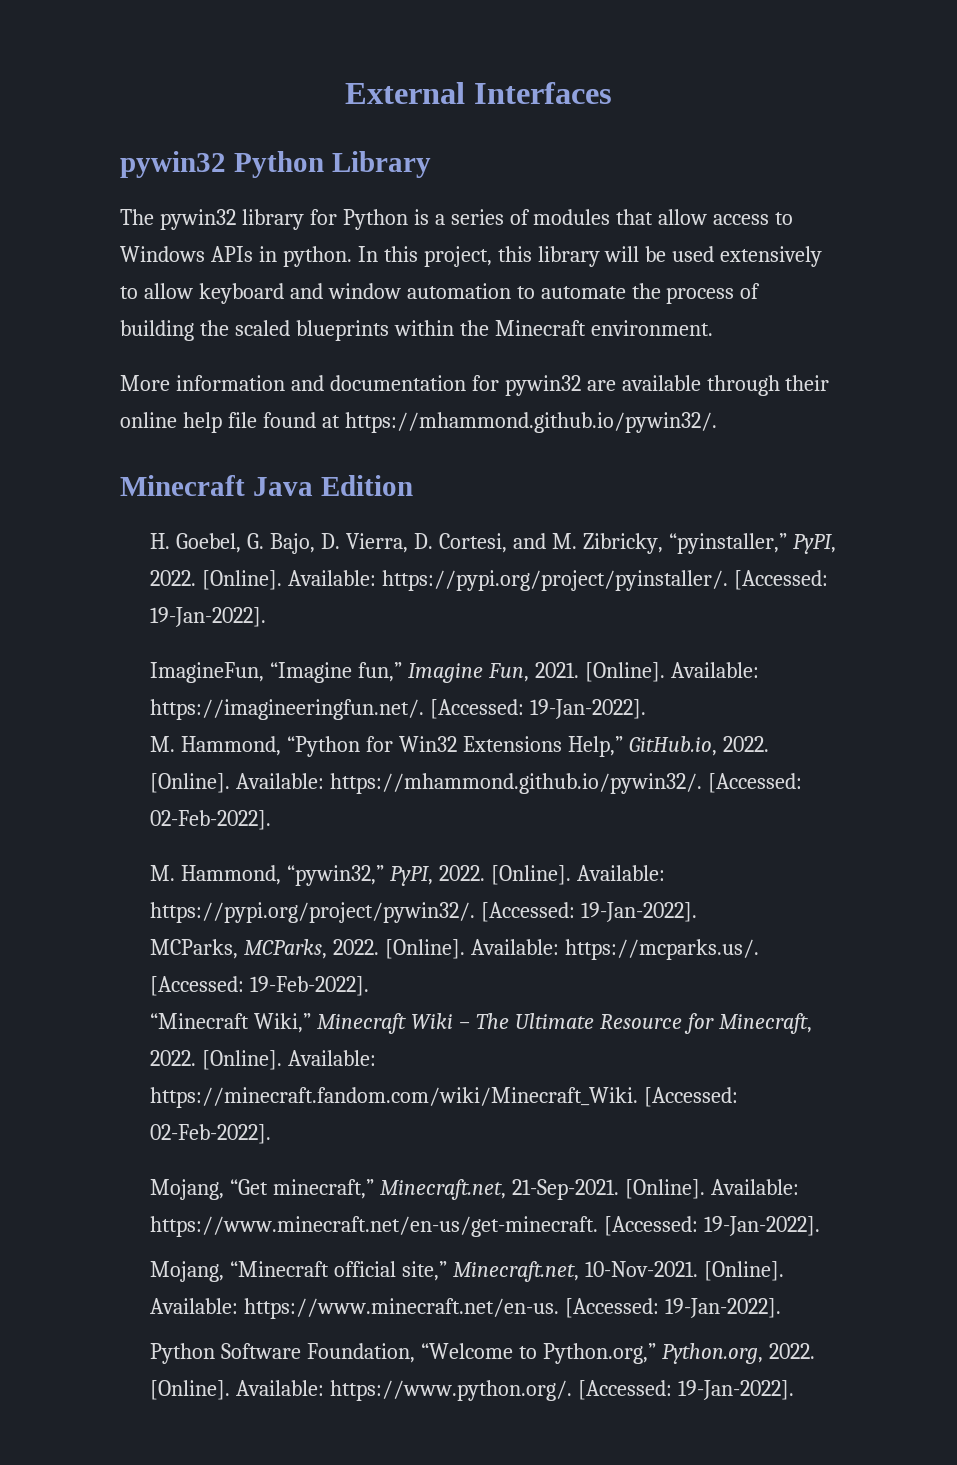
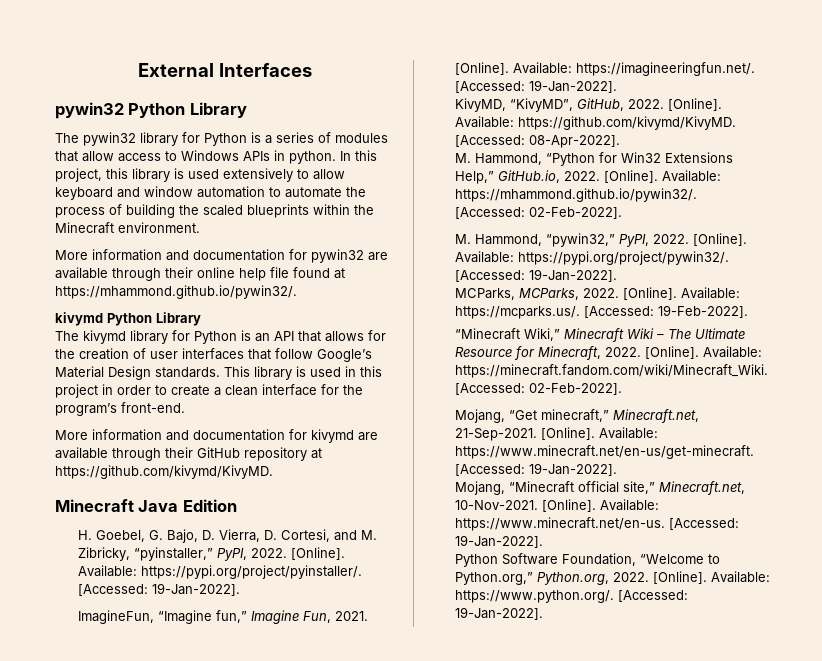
[604,246,667,262] will be -> [174,168,184,179] is
(717, 422) none -> [55,312,201,326] [55,330,386,344] [55,348,372,362] [55,366,382,380] [55,384,363,398] [55,402,185,416] [55,429,378,443] [55,447,322,461] [55,465,273,479] // kivymd Python Library // The kivymd library for Python is an API that allows for the creation of user interfaces that follow Google’s Material Design standards. This library is used in this project in order to create a clean interface for the program’s front-end. // More information and documentation for kivymd are available through their GitHub repository at https://github.com/kivymd/KivyMD.
(647, 709) none -> [455,98,723,112] [455,116,737,130] [455,135,621,148] // KivyMD, “KivyMD”, GitHub, 2022. [Online]. Available: https://github.com/kivymd/KivyMD. [Accessed: 08-Apr-2022].

